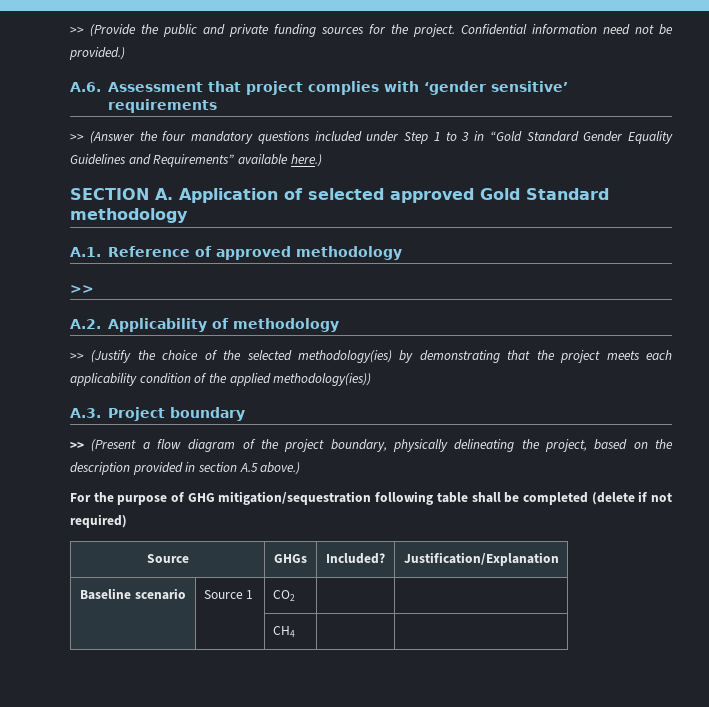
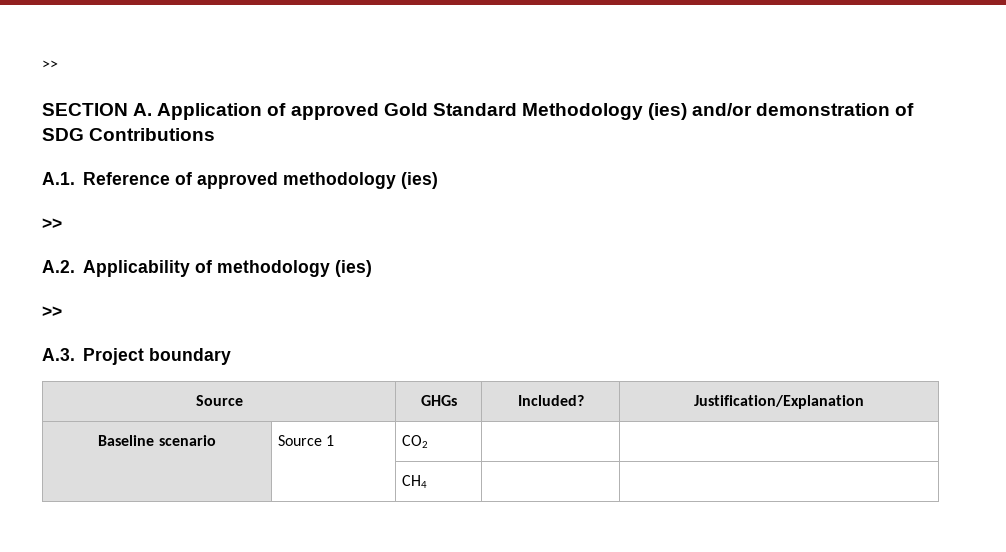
[70,24,673,37] [69,47,125,60] [70,81,568,95] [107,99,217,113] [70,131,673,144] [70,154,322,167] >> (Provide the public and private funding sources for the project. Confidential information need not be provided.) // A.6. Assessment that project complies with ‘gender sensitive’ requirements // >> (Answer the four mandatory questions included under Step 1 to 3 in “Gold Standard Gender Equality Guidelines and Requirements” available here.) -> [42,60,58,69] >>
[308,188,384,200] selected -> (287, 109) none
[70,208,188,223] methodology -> [521,103,915,120] [42,128,216,141] Methodology (ies) and/or demonstration of SDG Contributions
(402, 253) none -> [401,172,438,189] (ies)
[70,350,673,363] [70,373,372,386] [70,407,245,421] [70,439,673,452] [70,462,301,475] [70,491,673,505] [70,514,127,528] // >> (Justify the choice of the selected methodology(ies) by demonstrating that the project meets each applicability condition of the applied methodology(ies)) // A.3. Project boundary // >> (Present a flow diagram of the project boundary, physically delineating the project, based on the description provided in section A.5 above.) // For the purpose of GHG mitigation/sequestration following table shall be completed (delete if not required) -> [335,260,372,277] [42,306,62,317] [42,348,231,365] (ies) // >> // A.3. Project boundary

